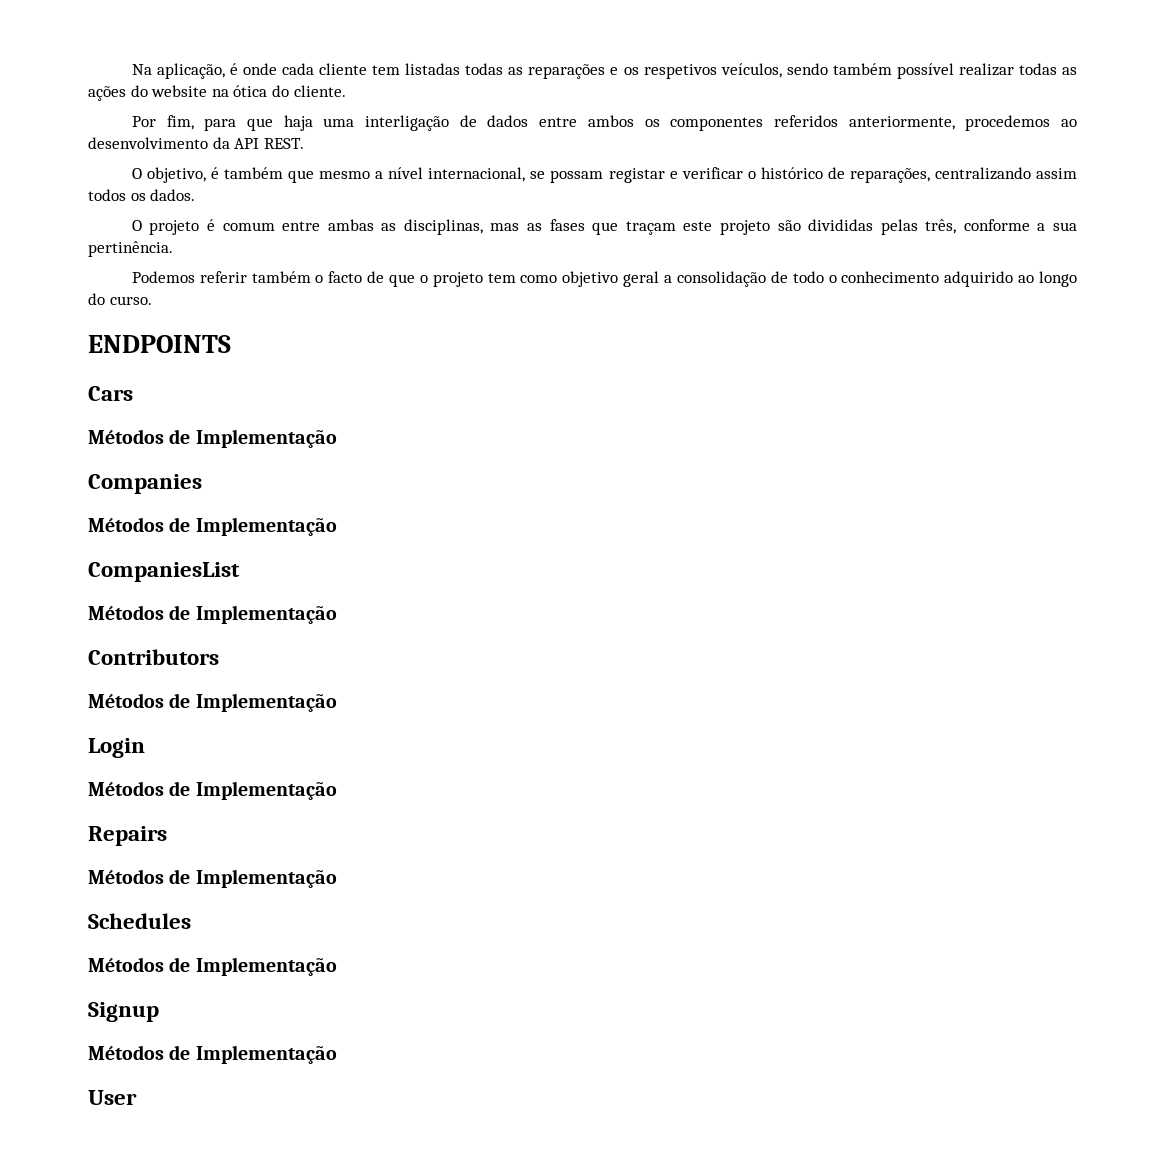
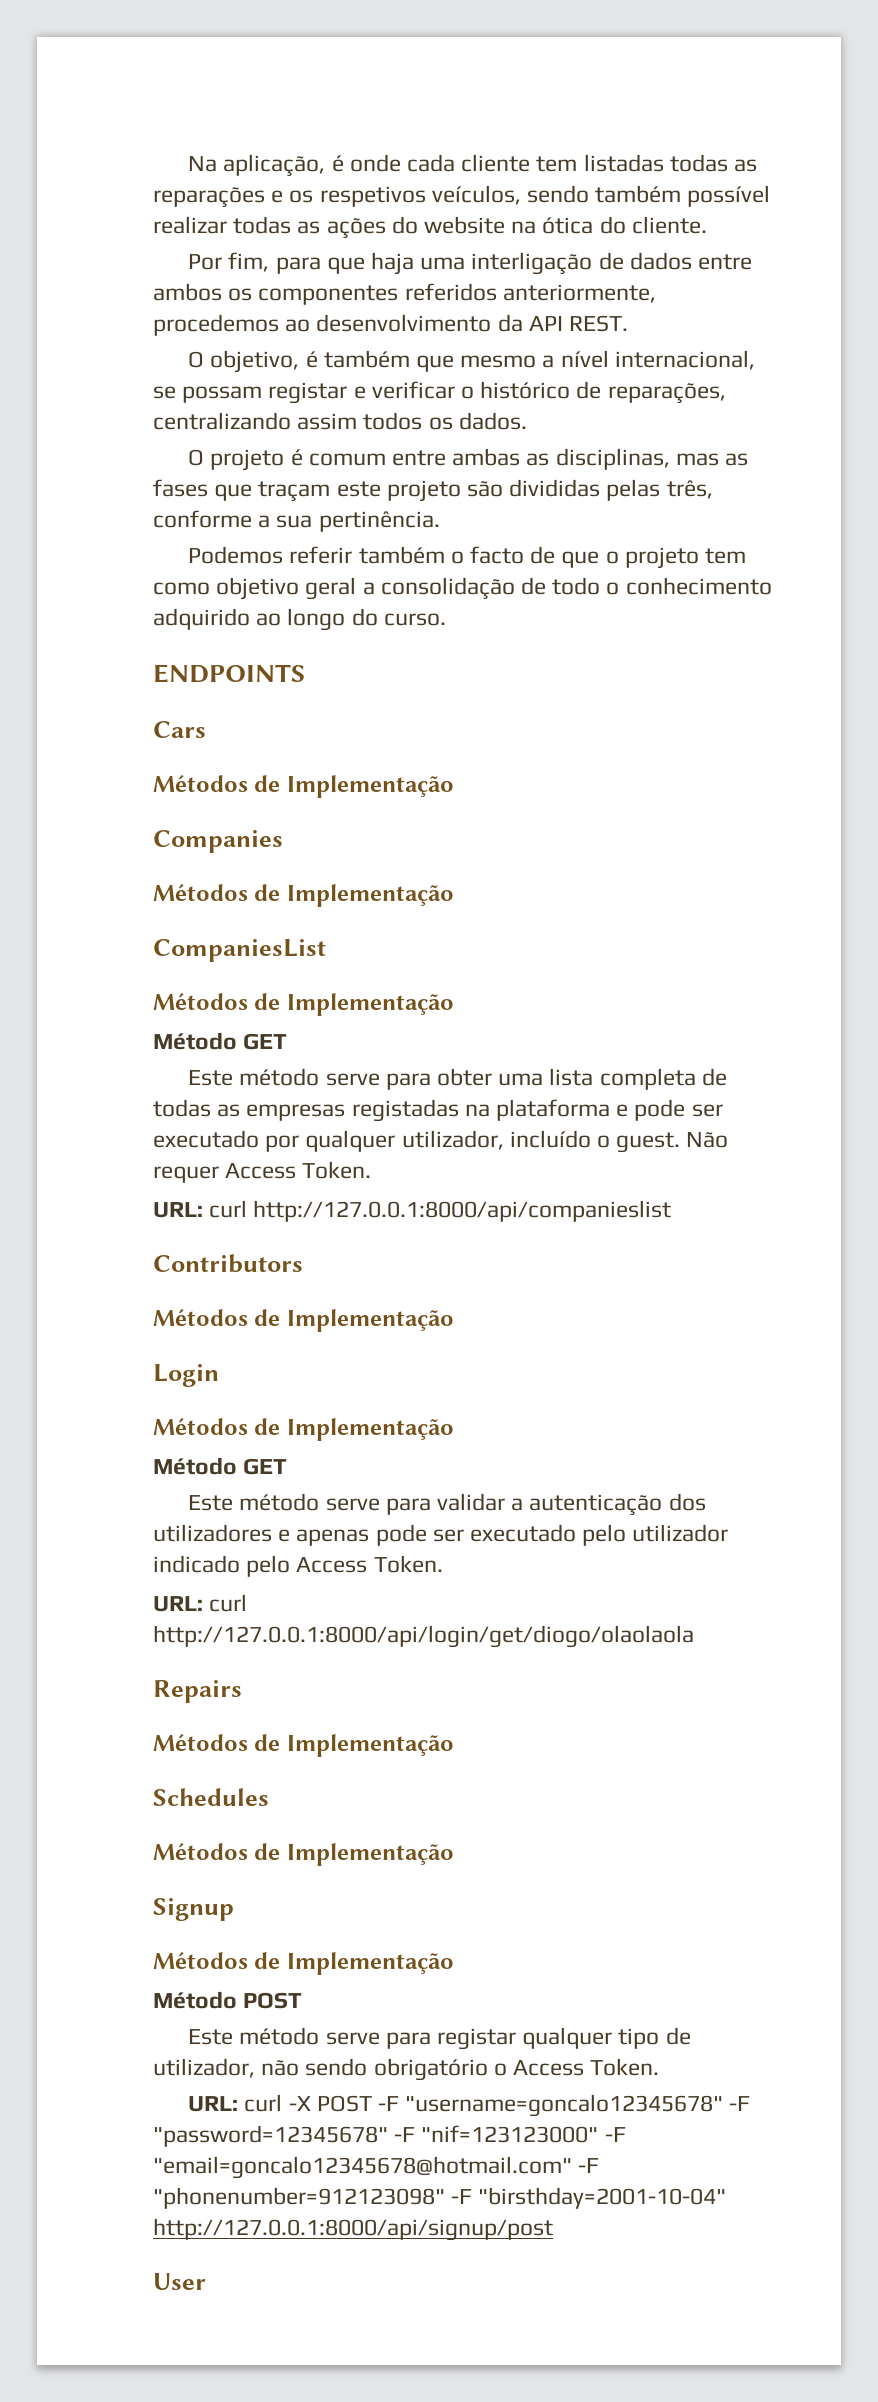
(337, 614) none -> [153,1032,288,1050] [188,1068,727,1090] [153,1099,723,1122] [153,1130,729,1153] [153,1161,372,1183] [153,1200,672,1222] // Método GET // Este método serve para obter uma lista completa de todas as empresas registadas na plataforma e pode ser executado por qualquer utilizador, incluído o guest. Não requer Access Token. // URL: curl http://127.0.0.1:8000/api/companieslist
(337, 790) none -> [153,1457,288,1475] [188,1493,706,1516] [153,1524,729,1546] [153,1555,443,1577] [153,1594,248,1612] [153,1625,694,1648] // Método GET // Este método serve para validar a autenticação dos utilizadores e apenas pode ser executado pelo utilizador indicado pelo Access Token. // URL: curl http://127.0.0.1:8000/api/login/get/diogo/olaolaola
(337, 1054) none -> [153,1991,303,2009] [188,2027,691,2050] [153,2058,660,2081] [188,2094,751,2117] [153,2125,626,2147] [153,2156,600,2179] [153,2187,727,2209] [153,2218,553,2241] // Método POST // Este método serve para registar qualquer tipo de utilizador, não sendo obrigatório o Access Token. // URL: curl -X POST -F "username=goncalo12345678" -F "password=12345678" -F "nif=123123000" -F "email=goncalo12345678@hotmail.com" -F "phonenumber=912123098" -F "birsthday=2001-10-04" http://127.0.0.1:8000/api/signup/post

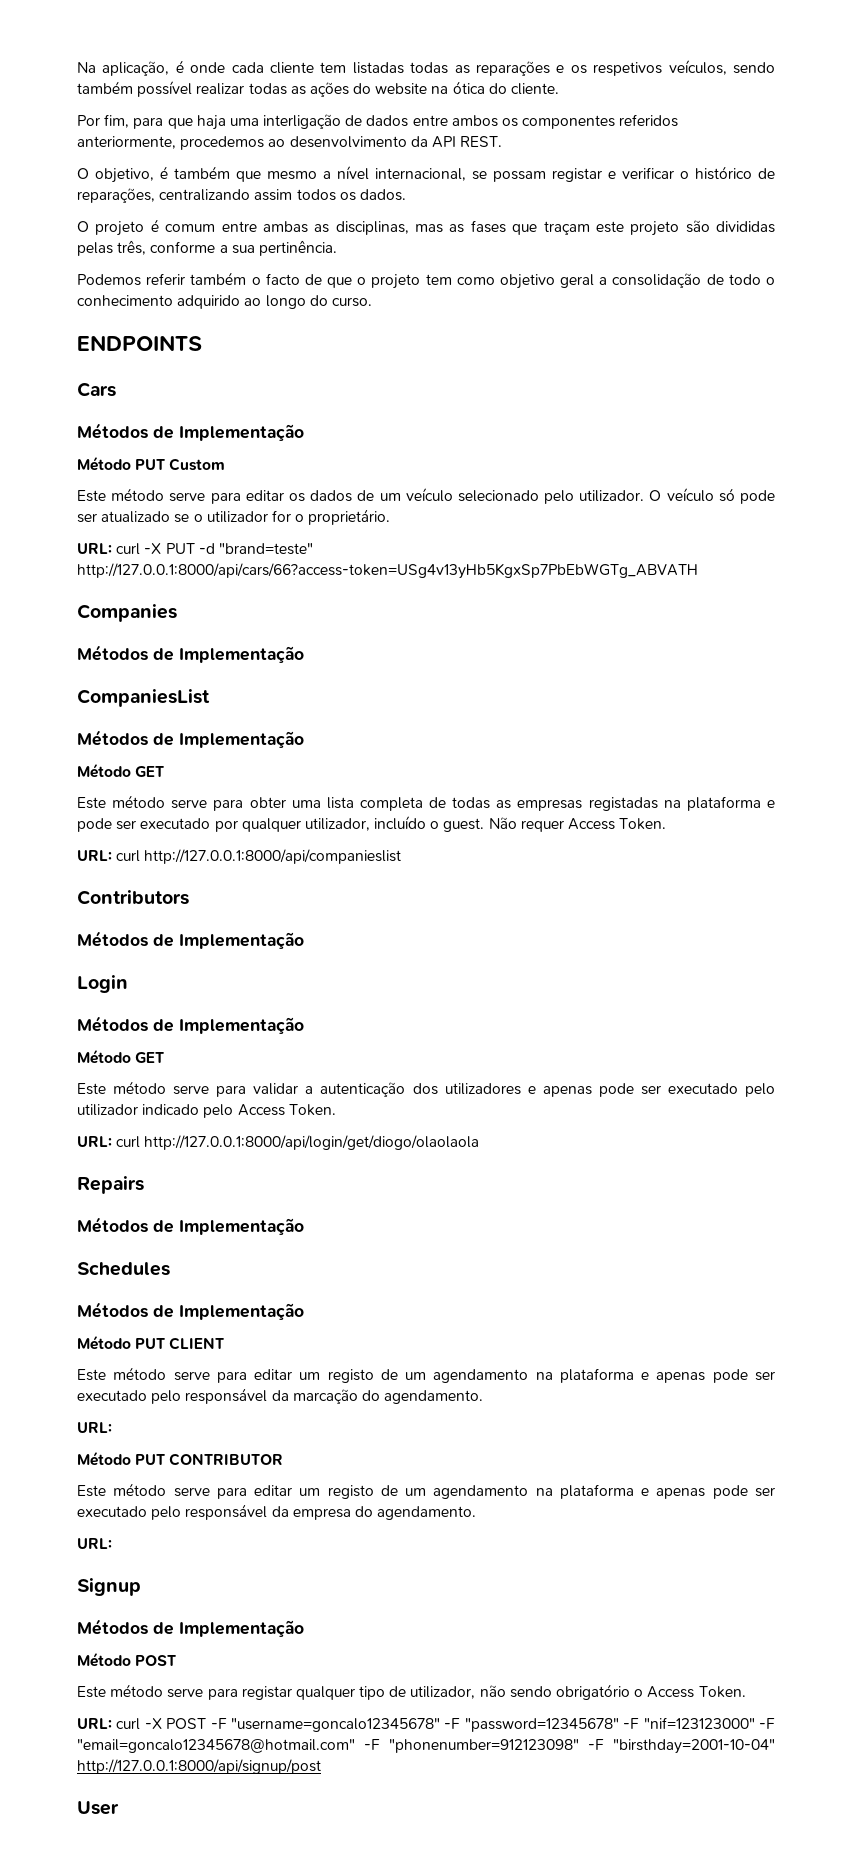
(454, 786) none -> [77,456,226,471] [77,488,775,504] [77,509,391,525] [77,543,313,555] [77,563,698,579] // Método PUT Custom // Este método serve para editar os dados de um veículo selecionado pelo utilizador. O veículo só pode ser atualizado se o utilizador for o proprietário. // URL: curl -X PUT -d "brand=teste" http://127.0.0.1:8000/api/cars/66?access-token=USg4v13yHb5KgxSp7PbEbWGTg_ABVATH
(454, 1854) none -> [77,1335,225,1350] [77,1367,775,1383] [77,1388,484,1404] [77,1422,112,1433] [77,1451,284,1466] [77,1483,775,1499] [77,1504,477,1520] [77,1538,112,1549] // Método PUT CLIENT // Este método serve para editar um registo de um agendamento na plataforma e apenas pode ser executado pelo responsável da marcação do agendamento. // URL: // Método PUT CONTRIBUTOR // Este método serve para editar um registo de um agendamento na plataforma e apenas pode ser executado pelo responsável da empresa do agendamento. // URL:

